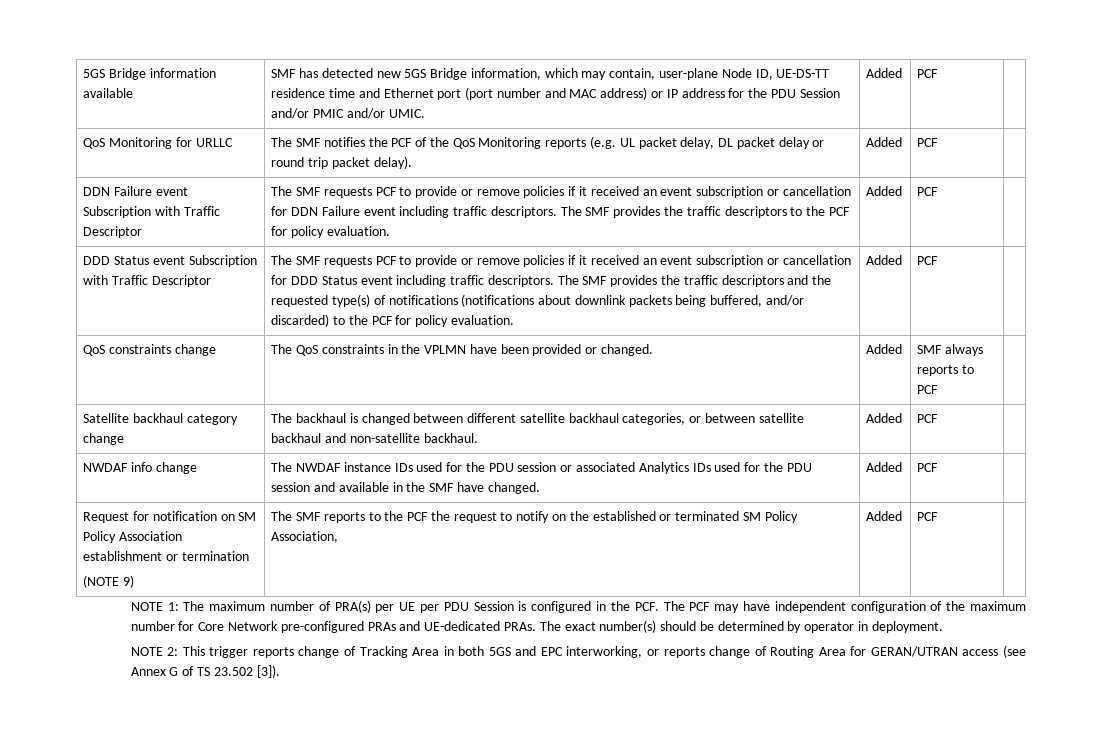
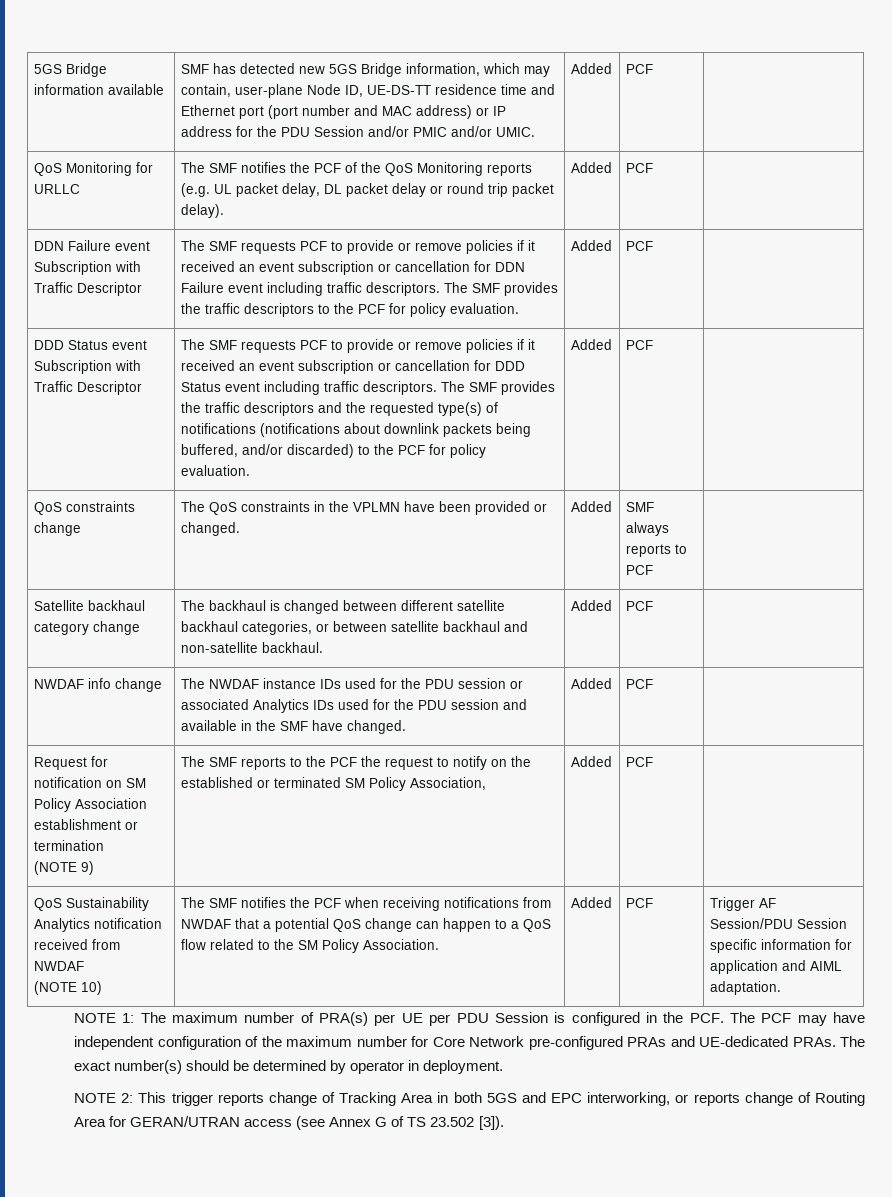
(939, 516) none -> [33,897,149,911] [33,918,162,932] [33,939,120,950] [33,961,84,971] [33,981,102,995] [180,897,551,911] [180,918,551,932] [180,939,439,953] [570,897,612,908] [625,898,653,908] [709,897,776,911] [709,918,847,929] [709,939,852,953] [709,960,842,974] [709,981,781,995] // QoS Sustainability Analytics notification received from NWDAF // (NOTE 10) | The SMF notifies the PCF when receiving notifications from NWDAF that a potential QoS change can happen to a QoS flow related to the SM Policy Association. | Added | PCF | Trigger AF Session/PDU Session specific information for application and AIML adaptation.

